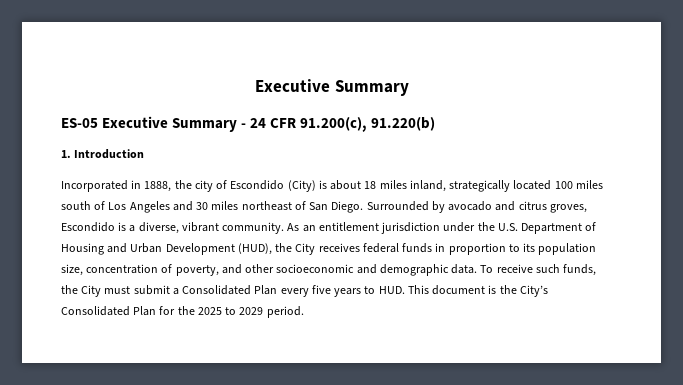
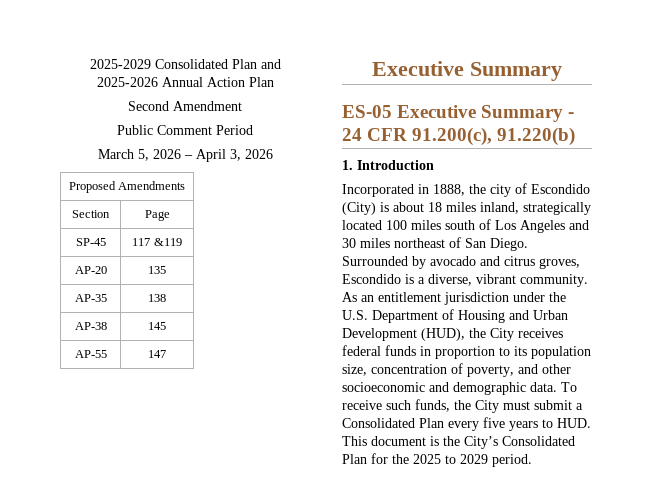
(255, 85) none -> [89,59,281,69] [96,77,274,87] [128,101,242,111] [117,125,253,135] [97,149,273,162] [68,181,186,193] [72,210,110,218] [144,210,170,221] [75,238,106,246] [132,238,182,246] [74,266,107,274] [148,266,166,274] [74,294,107,302] [148,294,166,302] [74,322,107,330] [148,322,166,330] [74,350,107,358] [148,350,166,358] 2025-2029 Consolidated Plan and 2025-2026 Annual Action Plan // Second Amendment // Public Comment Period // March 5, 2026 – April 3, 2026 // Proposed Amendments // Section | Page // SP-45 | 117 &119 // AP-20 | 135 // AP-35 | 138 // AP-38 | 145 // AP-55 | 147 //

